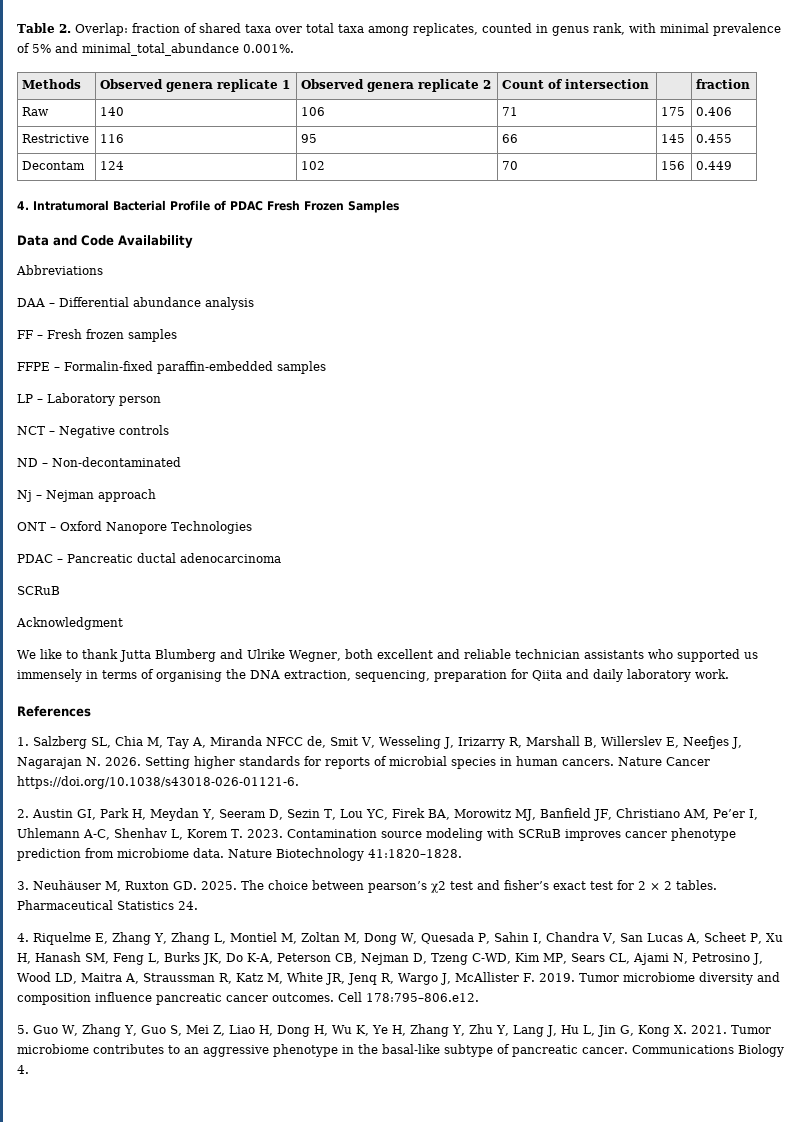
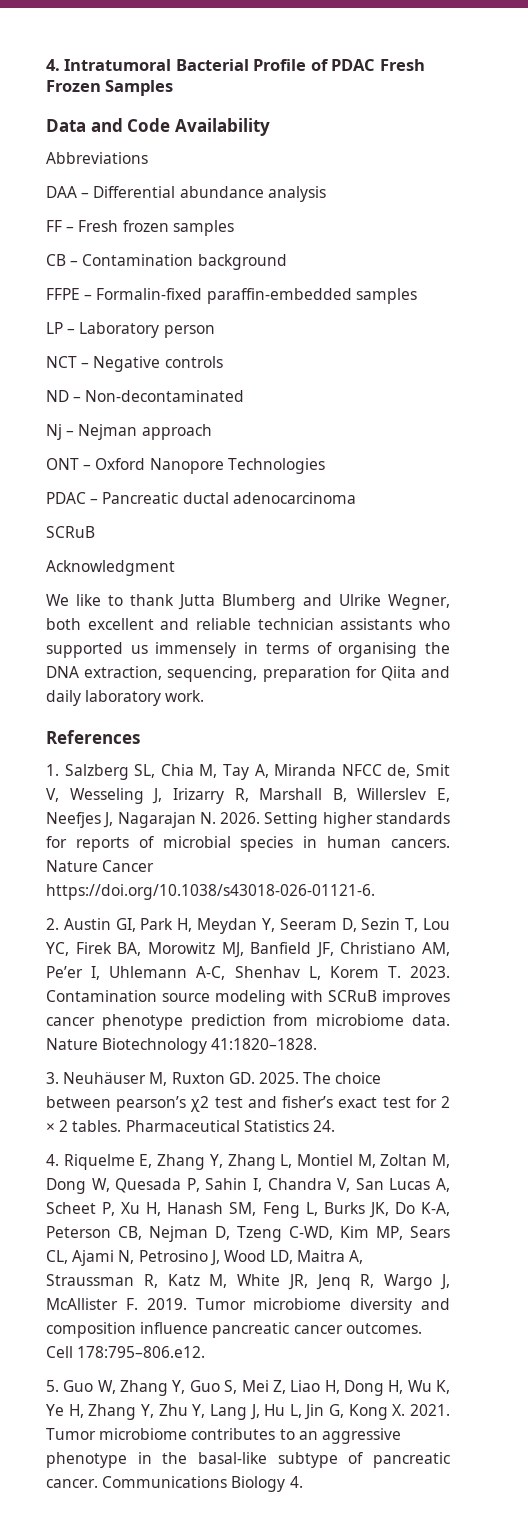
[17,23,781,36] [17,43,294,56] [22,79,82,89] [100,79,291,92] [301,79,492,92] [502,79,650,89] [696,79,751,89] [22,107,50,116] [100,107,125,116] [301,107,326,116] [502,107,519,116] [661,107,686,116] [696,107,733,116] [22,134,90,143] [100,134,125,143] [301,134,318,143] [502,134,519,143] [661,134,686,143] [696,134,733,143] [22,161,86,170] [100,161,125,170] [301,161,326,170] [502,161,519,170] [661,161,686,170] [696,161,733,170] Table 2. Overlap: fraction of shared taxa over total taxa among replicates, counted in genus rank, with minimal prevalence of 5% and minimal_total_abundance 0.001%. // Methods | Observed genera replicate 1 | Observed genera replicate 2 | Count of intersection | | fraction // Raw | 140 | 106 | 71 | 175 | 0.406 // Restrictive | 116 | 95 | 66 | 145 | 0.455 // Decontam | 124 | 102 | 70 | 156 | 0.449 // -> (46, 65) none
(177, 335) none -> [46,254,287,270] // CB – Contamination background

